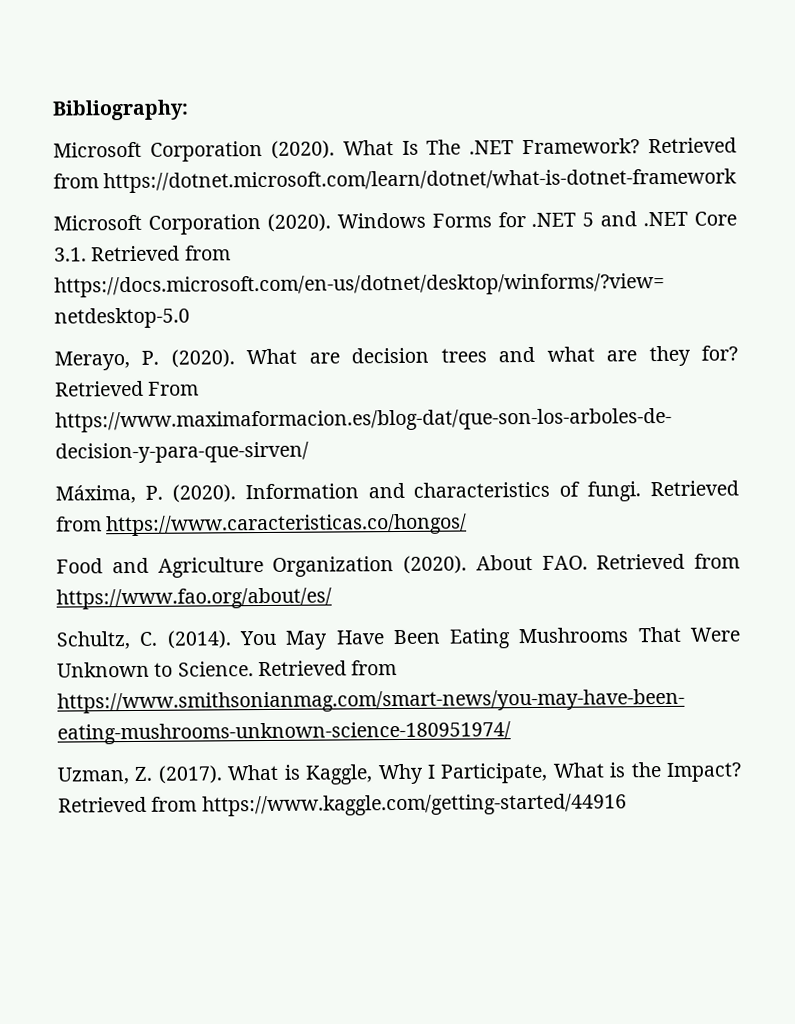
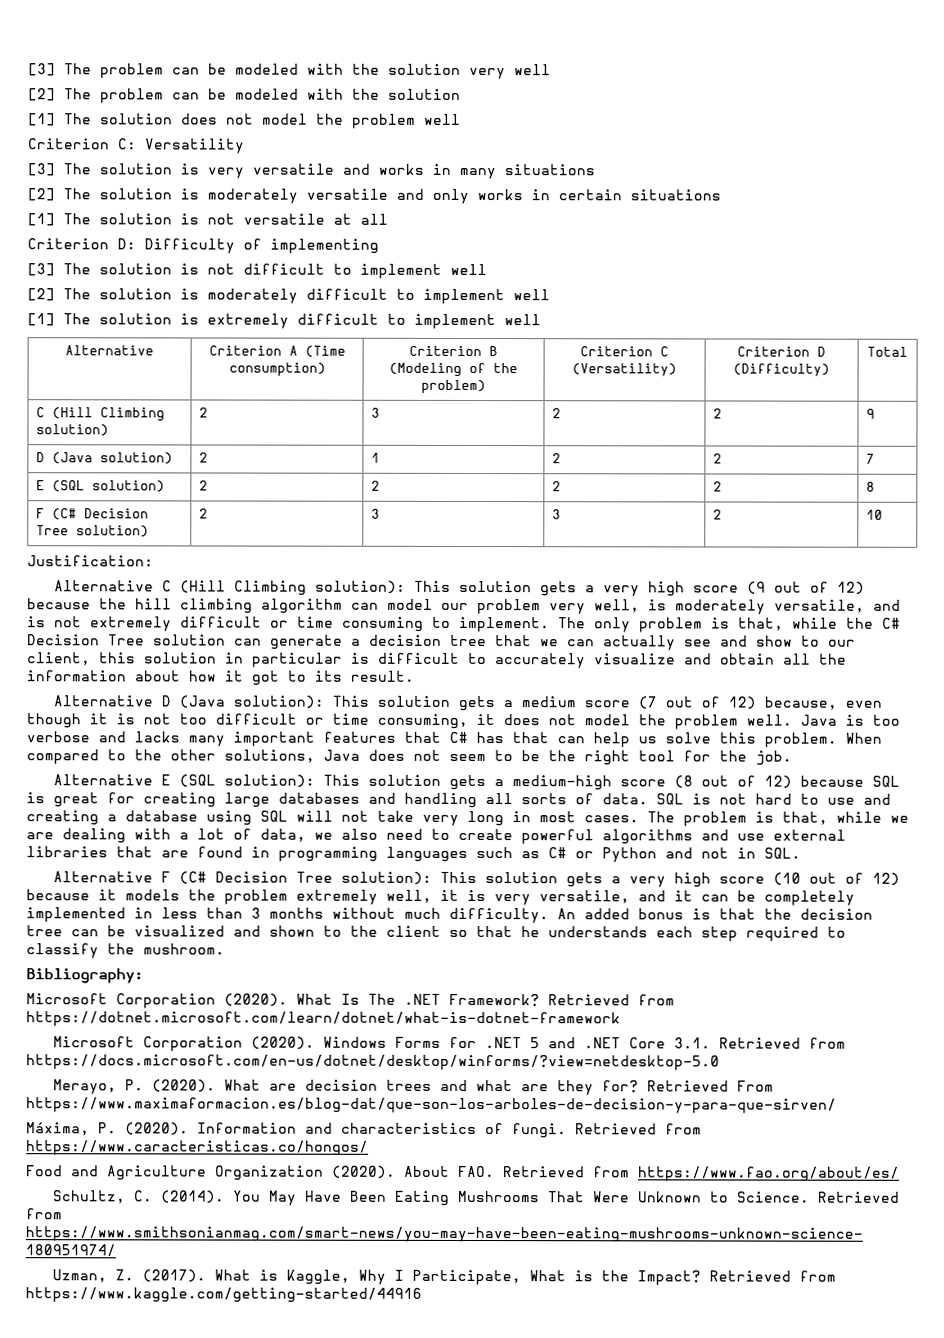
(52, 110) none -> [28,63,551,80] [28,88,461,104] [28,113,461,129] [27,138,245,154] [27,163,595,180] [27,188,721,204] [27,213,388,227] [27,238,379,254] [27,263,487,279] [27,288,550,305] [27,313,541,330] [65,345,154,356] [208,345,346,358] [228,362,326,377] [409,345,498,357] [389,362,518,377] [421,379,486,395] [580,346,669,357] [572,363,677,377] [737,346,826,357] [733,363,830,377] [867,346,908,357] [35,407,165,422] [35,424,109,437] [198,407,208,418] [370,407,380,418] [551,408,561,419] [712,408,722,419] [865,408,875,419] [35,452,173,465] [198,452,208,463] [370,452,380,463] [551,453,561,464] [712,453,722,464] [865,453,875,464] [35,480,165,493] [198,480,208,491] [370,480,380,491] [551,481,561,492] [712,481,722,492] [865,481,875,492] [35,508,149,521] [35,525,149,538] [198,508,208,519] [370,508,380,519] [551,509,561,520] [712,509,722,520] [865,509,883,520] [27,555,154,567] [53,580,865,597] [27,598,901,615] [27,616,901,633] [27,634,856,651] [27,652,847,669] [26,670,414,686] [52,695,882,712] [26,713,900,730] [26,731,882,748] [26,749,792,766] [52,774,900,791] [26,792,891,809] [26,810,909,827] [26,828,846,845] [26,846,801,863] [52,871,900,888] [26,889,855,906] [26,907,873,924] [26,925,846,942] [26,943,225,959] [3] The problem can be modeled with the solution very well // [2] The problem can be modeled with the solution // [1] The solution does not model the problem well // Criterion C: Versatility // [3] The solution is very versatile and works in many situations // [2] The solution is moderately versatile and only works in certain situations // [1] The solution is not versatile at all // Criterion D: Difficulty of implementing // [3] The solution is not difficult to implement well // [2] The solution is moderately difficult to implement well // [1] The solution is extremely difficult to implement well // Alternative | Criterion A (Time consumption) | Criterion B (Modeling of the problem) | Criterion C (Versatility) | Criterion D (Difficulty) | Total // C (Hill Climbing solution) | 2 | 3 | 2 | 2 | 9 // D (Java solution) | 2 | 1 | 2 | 2 | 7 // E (SQL solution) | 2 | 2 | 2 | 2 | 8 // F (C# Decision Tree solution) | 2 | 3 | 3 | 2 | 10 // Justification: // Alternative C (Hill Climbing solution): This solution gets a very high score (9 out of 12) because the hill climbing algorithm can model our problem very well, is moderately versatile, and is not extremely difficult or time consuming to implement. The only problem is that, while the C# Decision Tree solution can generate a decision tree that we can actually see and show to our client, this solution in particular is difficult to accurately visualize and obtain all the information about how it got to its result. // Alternative D (Java solution): This solution gets a medium score (7 out of 12) because, even though it is not too difficult or time consuming, it does not model the problem well. Java is too verbose and lacks many important features that C# has that can help us solve this problem. When compared to the other solutions, Java does not seem to be the right tool for the job. // Alternative E (SQL solution): This solution gets a medium-high score (8 out of 12) because SQL is great for creating large databases and handling all sorts of data. SQL is not hard to use and creating a database using SQL will not take very long in most cases. The problem is that, while we are dealing with a lot of data, we also need to create powerful algorithms and use external libraries that are found in programming languages such as C# or Python and not in SQL. // Alternative F (C# Decision Tree solution): This solution gets a very high score (10 out of 12) because it models the problem extremely well, it is very versatile, and it can be completely implemented in less than 3 months without much difficulty. An added bonus is that the decision tree can be visualized and shown to the client so that he understands each step required to classify the mushroom. //

